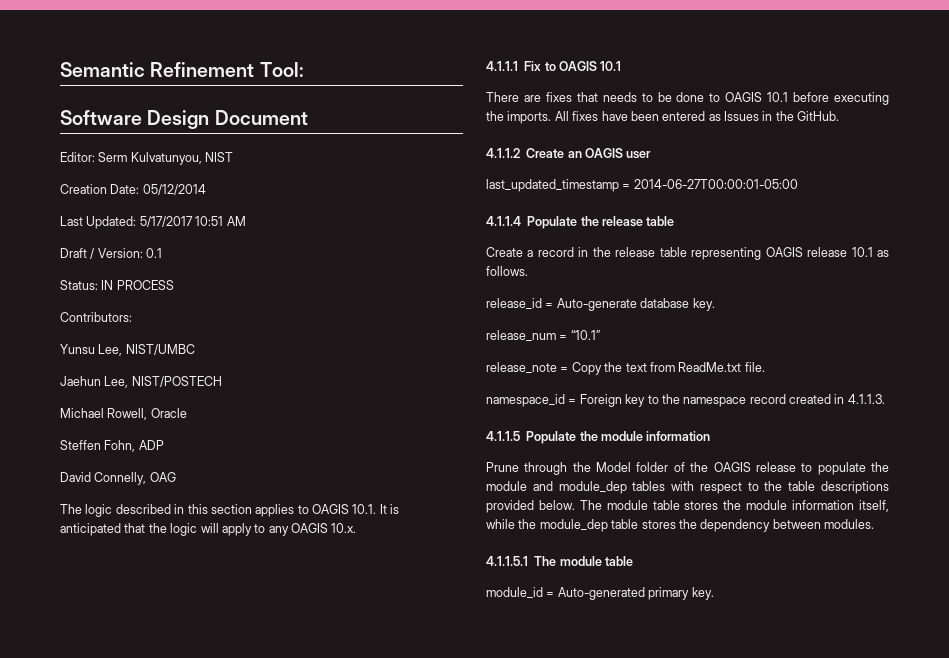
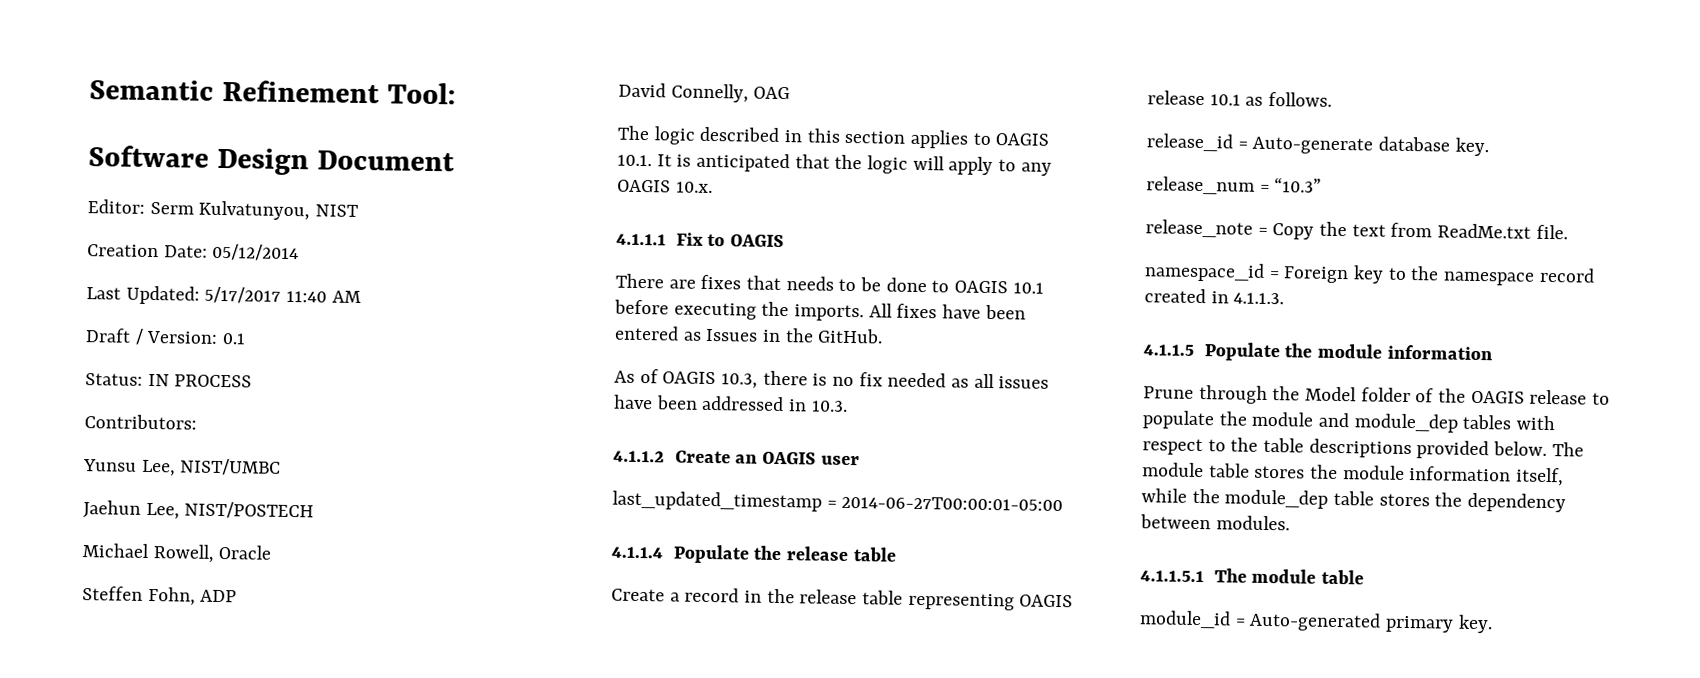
[195,216,224,226] 10:51 -> [286,290,328,303] 11:40
[600,61,622,71] 10.1 -> (784, 241) none
(840, 116) none -> [614,368,1050,389] [613,394,848,412] // As of OAGIS 10.3, there is no fix needed as all issues have been addressed in 10.3.
[570,330,600,340] “10.1” -> [1274,177,1323,193] “10.3”

